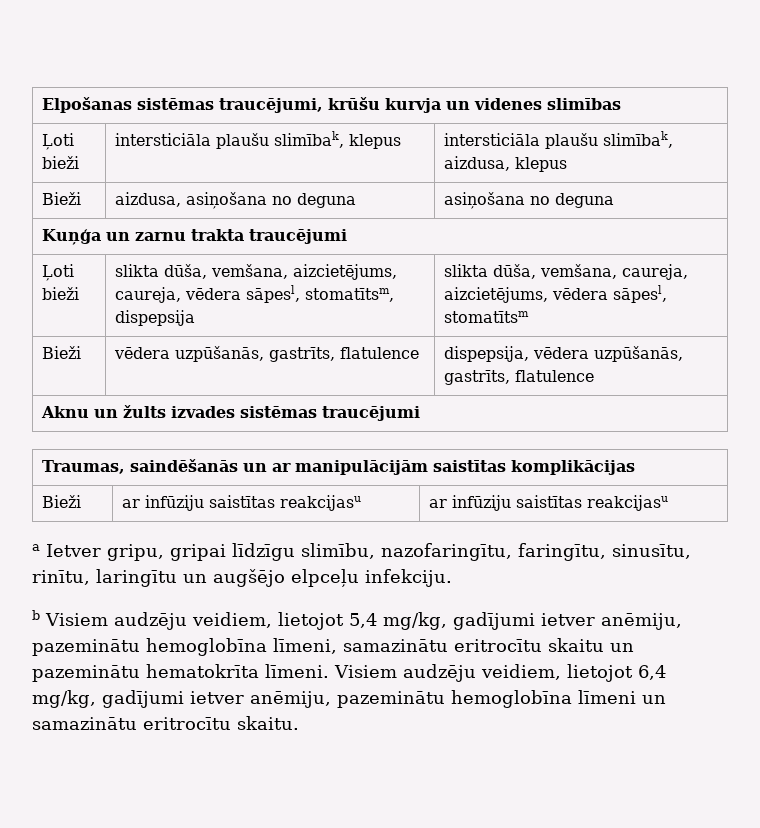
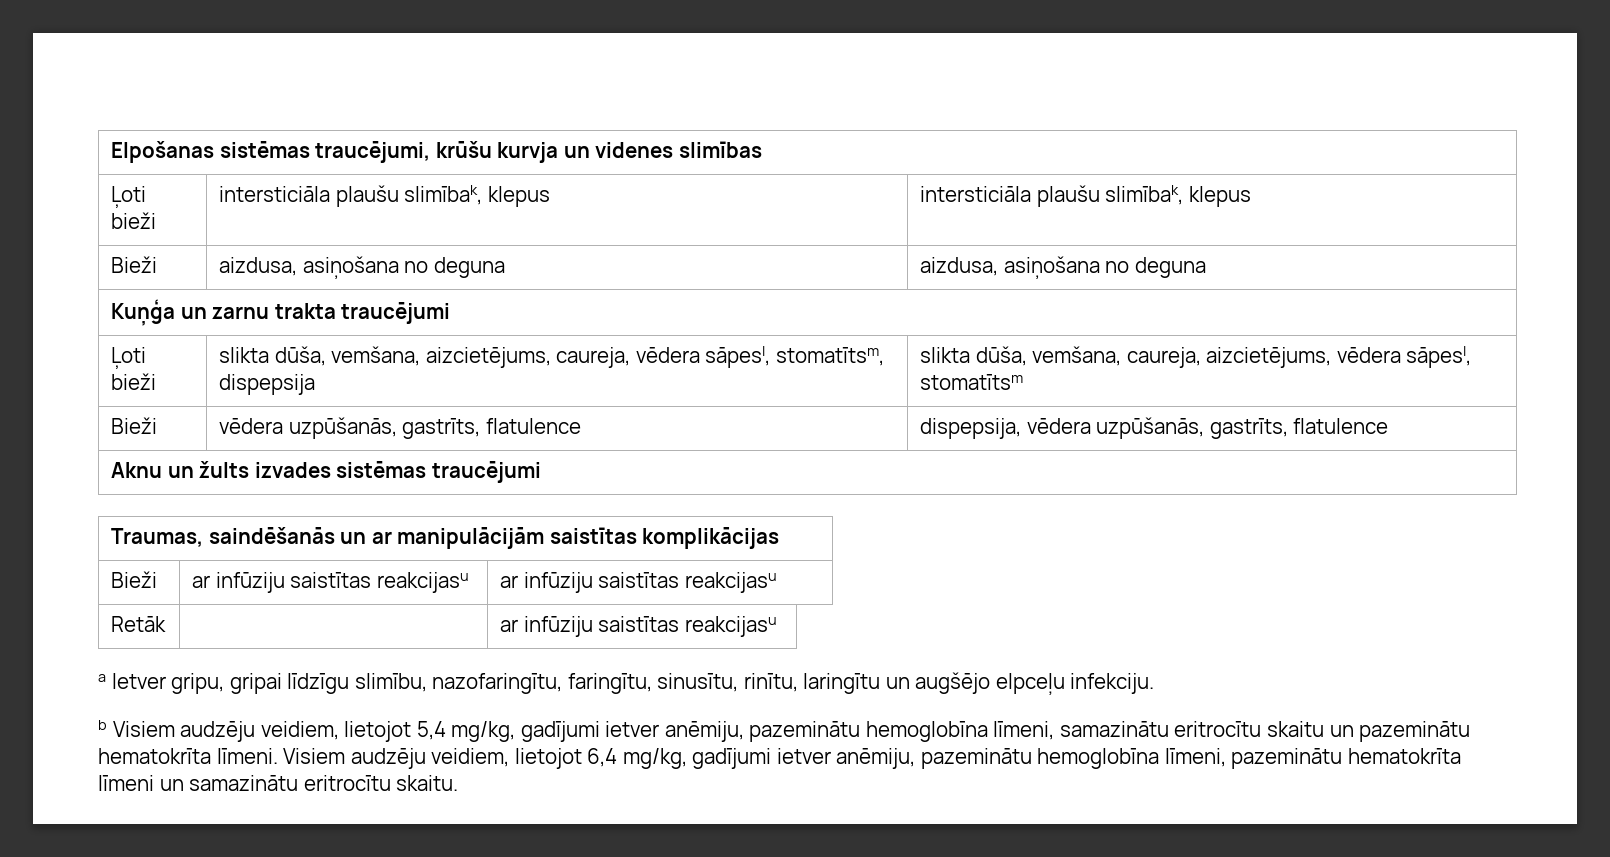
[443,156,510,171] aizdusa, -> (1184, 195) none
(356, 200) none -> [920,257,999,276] aizdusa,
(668, 503) none -> [111,616,167,632] [500,616,777,637] // Retāk | | ar infūziju saistītas reakcijasu
(572, 699) none -> [1164,748,1462,769] līmeni, pazeminātu hematokrīta

